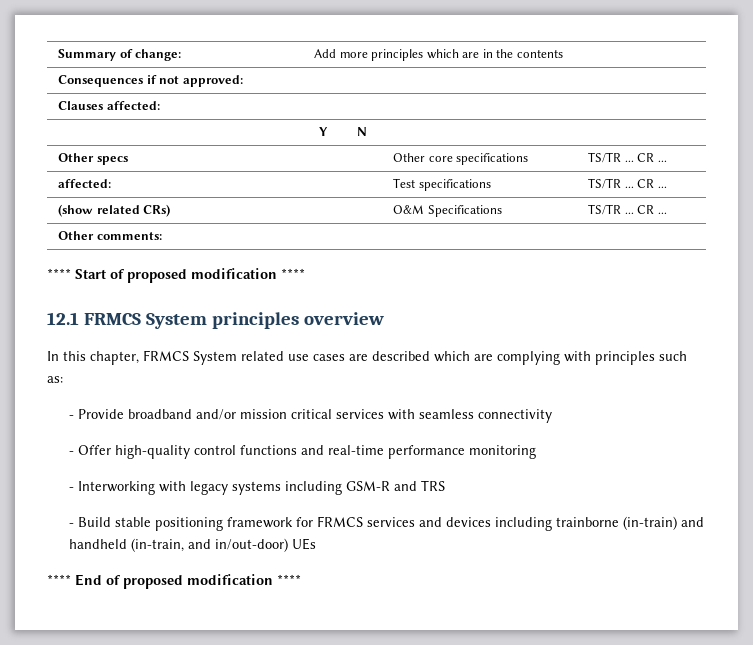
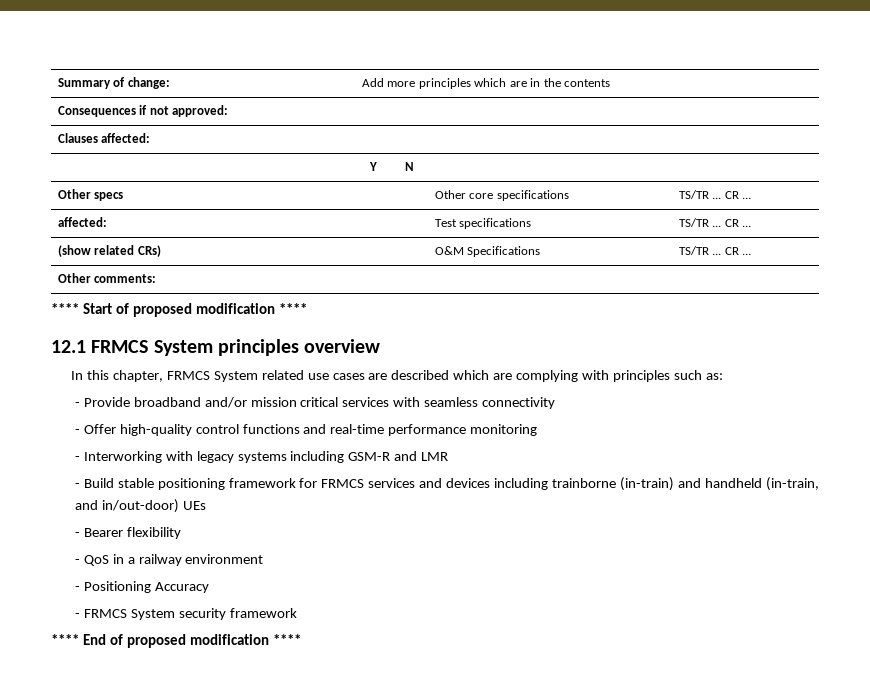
[420,480,445,491] TRS -> [421,452,449,461] LMR
(316, 544) none -> [74,527,181,539] [74,554,264,566] [74,581,209,593] [74,608,297,620] // - Bearer flexibility // - QoS in a railway environment // - Positioning Accuracy // - FRMCS System security framework

